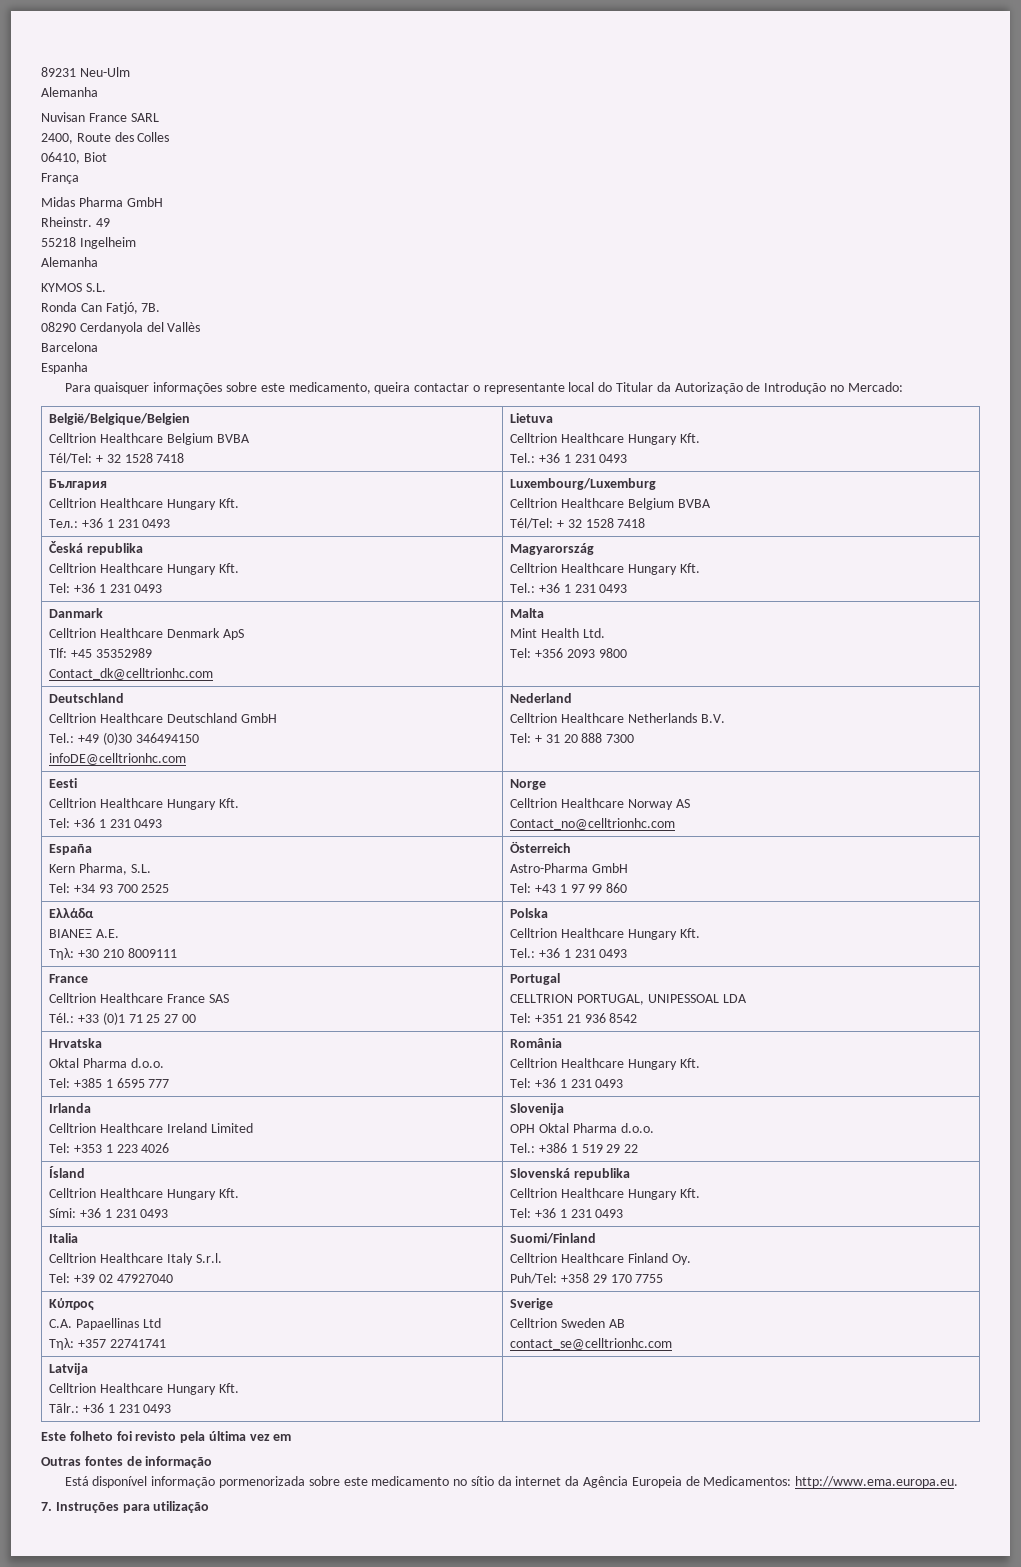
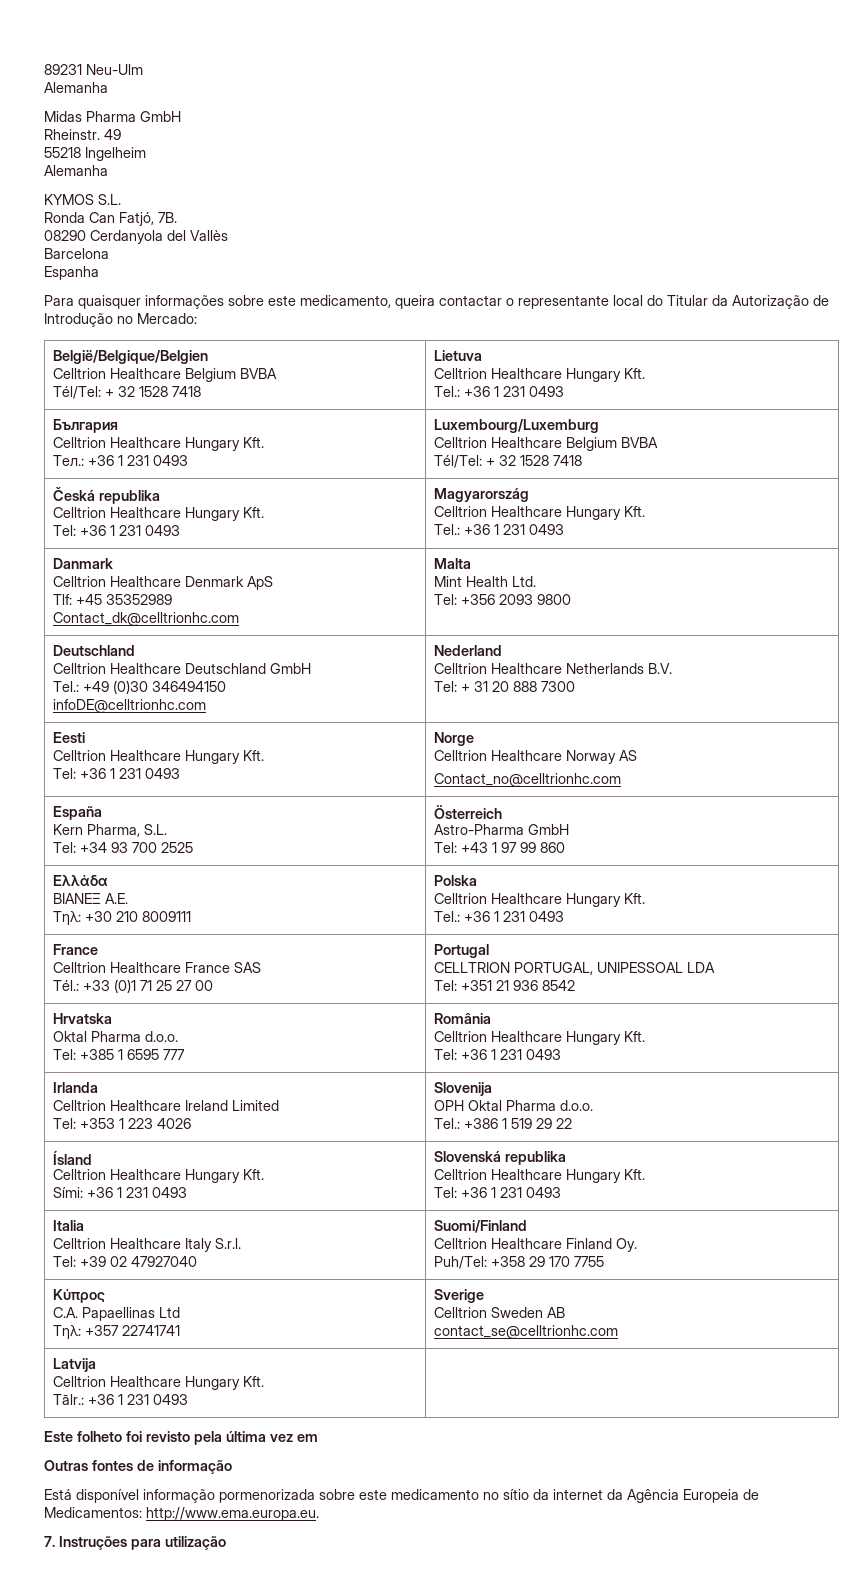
[41,112,159,122] [41,132,170,144] [41,152,107,164] [41,173,79,184] // Nuvisan France SARL // 2400, Route des Colles // 06410, Biot // França -> (108, 87) none

